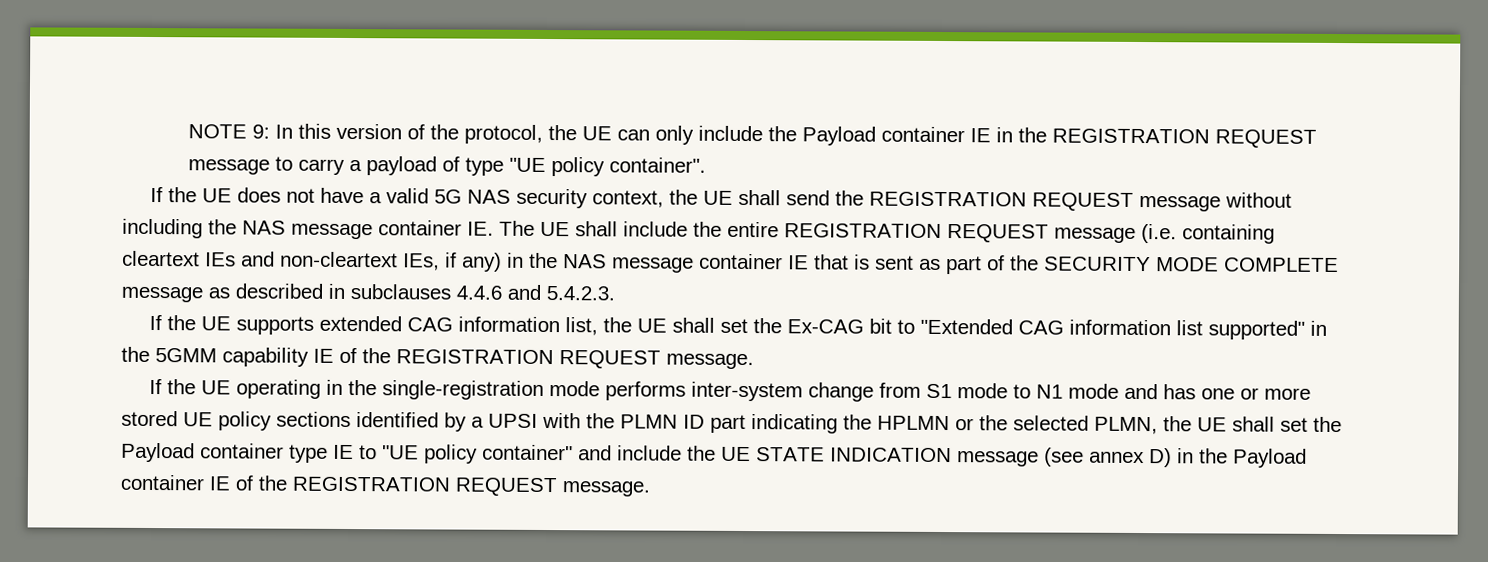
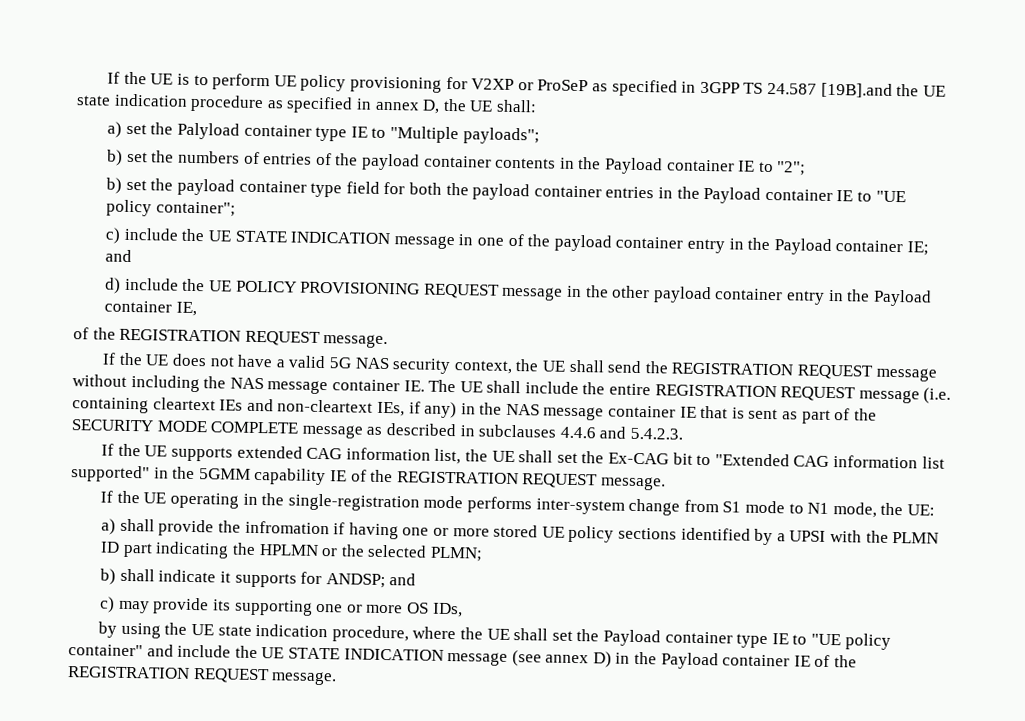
[187,123,1317,148] [187,156,706,177] NOTE 9: In this version of the protocol, the UE can only include the Payload container IE in the REGISTRATION REQUEST message to carry a payload of type "UE policy container". -> [107,71,946,98] [76,93,537,114] [107,121,540,145] [107,149,807,176] [106,177,906,204] [106,199,236,217] [105,227,929,256] [105,249,133,263] [105,277,932,307] [104,300,197,317] [73,327,389,349] If the UE is to perform UE policy provisioning for V2XP or ProSeP as specified in 3GPP TS 24.587 [19B].and the UE state indication procedure as specified in annex D, the UE shall: // a) set the Palyload container type IE to "Multiple payloads"; // b) set the numbers of entries of the payload container contents in the Payload container IE to "2"; // b) set the payload container type field for both the payload container entries in the Payload container IE to "UE policy container"; // c) include the UE STATE INDICATION message in one of the payload container entry in the Payload container IE; and // d) include the UE POLICY PROVISIONING REQUEST message in the other payload container entry in the Payload container IE, // of the REGISTRATION REQUEST message.
[1067,383,1196,400] mode and has -> [832,502,935,518] [101,518,399,540] mode, the UE: // a) shall provide the infromation if having
[1094,416,1158,435] PLMN, -> [430,546,484,562] [100,568,417,589] [99,596,463,618] [98,621,457,643] PLMN; // b) shall indicate it supports for ANDSP; and // c) may provide its supporting one or more OS IDs, // by using the UE state indication procedure, where

